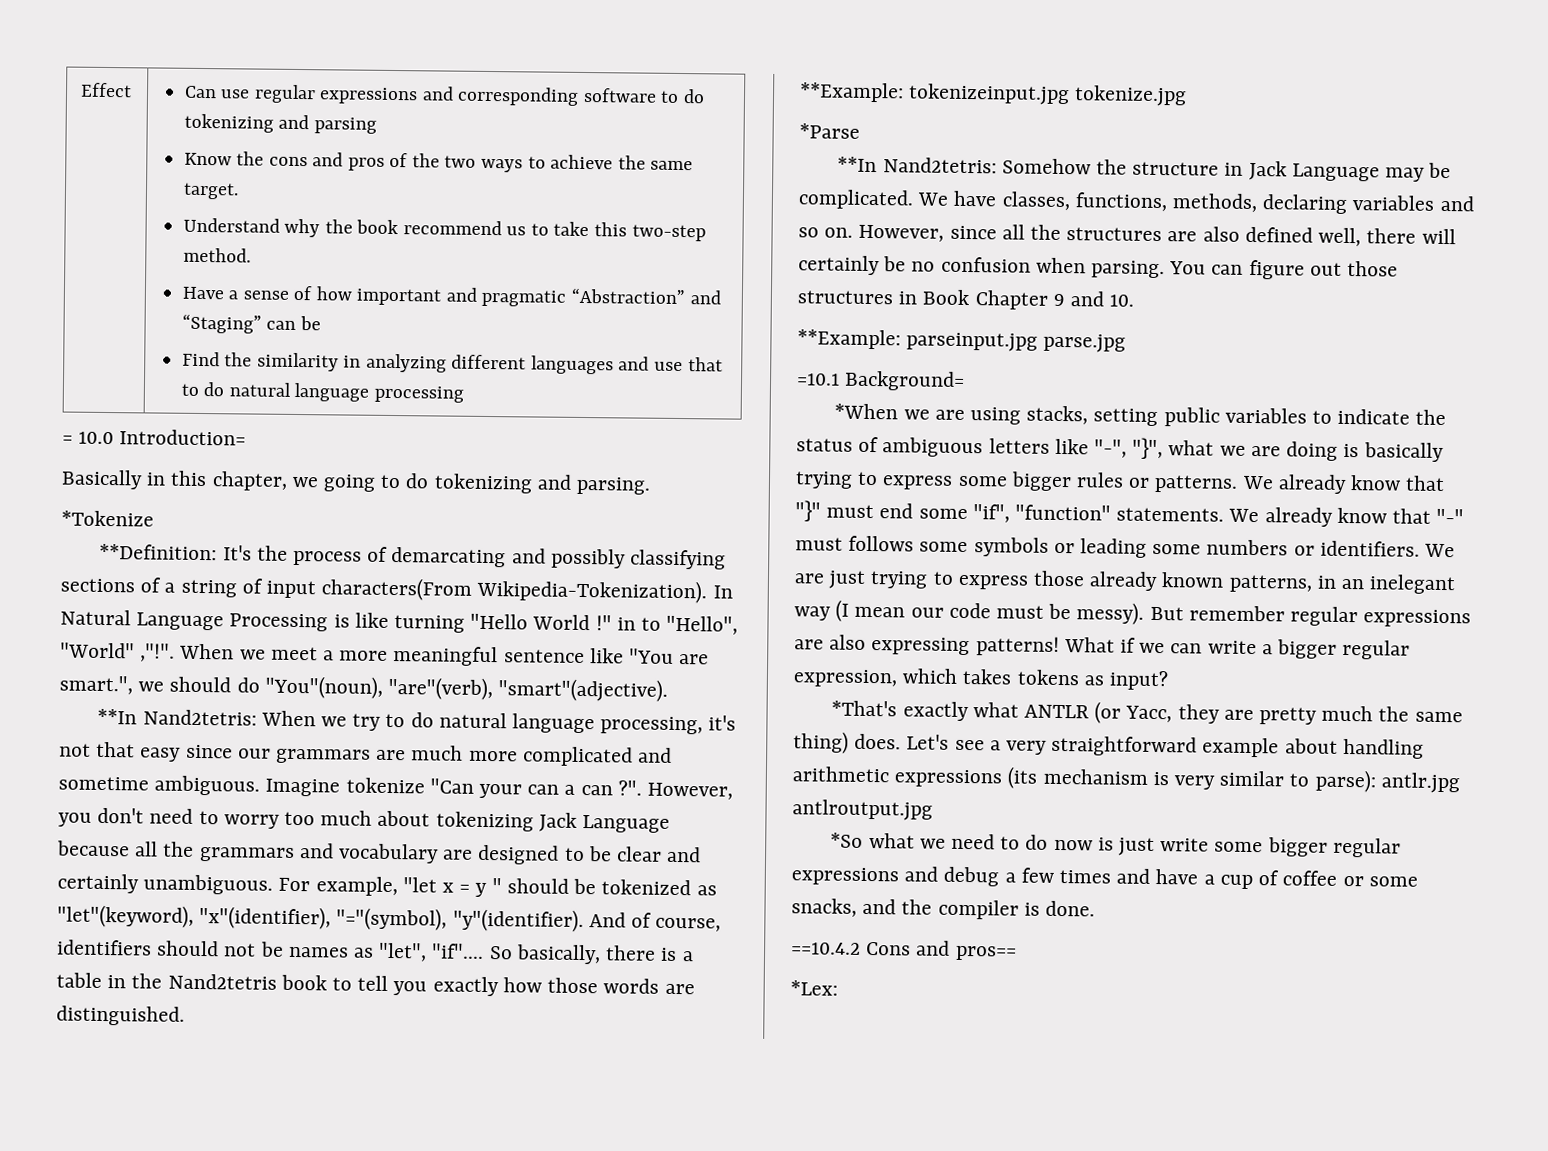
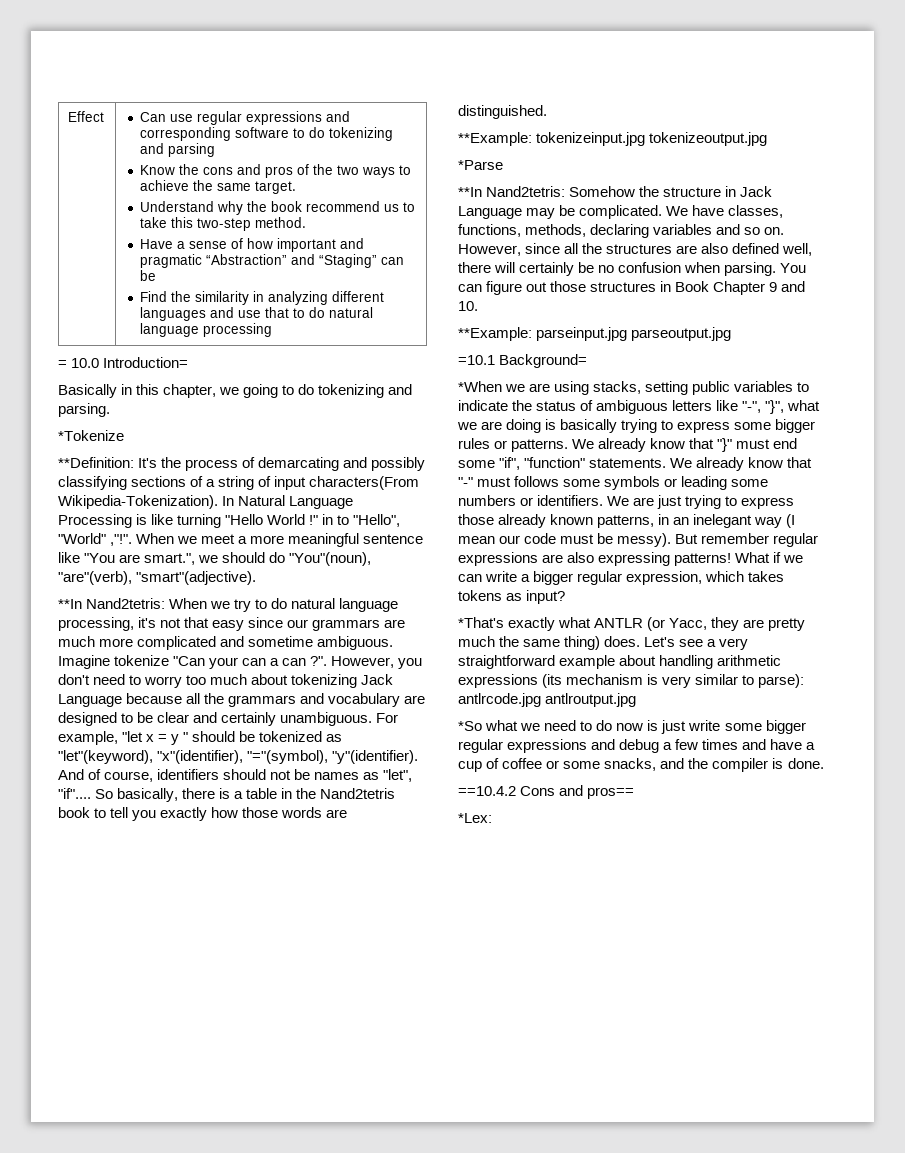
[1074,85,1188,107] tokenize.jpg -> [649,132,768,146] tokenizeoutput.jpg
[1043,333,1127,353] parse.jpg -> [631,327,732,341] parseoutput.jpg
[1380,772,1460,794] antlr.jpg -> [458,693,541,707] antlrcode.jpg

